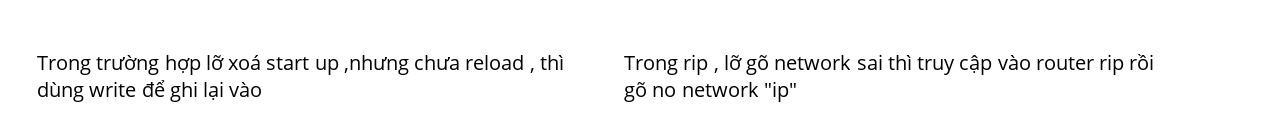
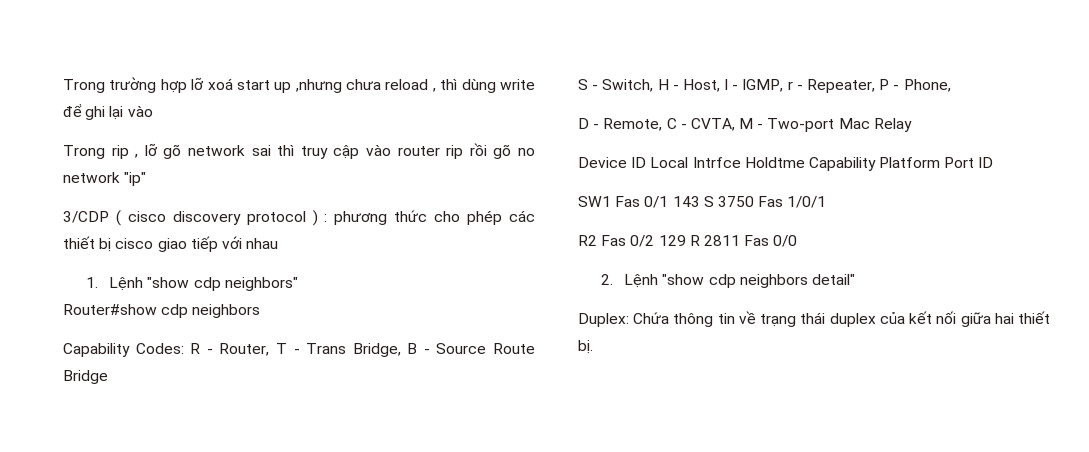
(797, 91) none -> [63,210,536,226] [63,236,279,252] [86,277,298,291] [63,304,261,318] [63,343,535,357] [63,370,108,384] [578,79,951,93] [578,118,912,132] [578,157,994,171] [578,196,827,208] [578,235,798,247] [601,274,855,288] [578,311,1050,327] [578,340,593,354] // 3/CDP ( cisco discovery protocol ) : phương thức cho phép các thiết bị cisco giao tiếp với nhau // 1. Lệnh "show cdp neighbors" // Router#show cdp neighbors // Capability Codes: R - Router, T - Trans Bridge, B - Source Route Bridge // S - Switch, H - Host, I - IGMP, r - Repeater, P - Phone, // D - Remote, C - CVTA, M - Two-port Mac Relay // Device ID Local Intrfce Holdtme Capability Platform Port ID // SW1 Fas 0/1 143 S 3750 Fas 1/0/1 // R2 Fas 0/2 129 R 2811 Fas 0/0 // 2. Lệnh "show cdp neighbors detail" // Duplex: Chứa thông tin về trạng thái duplex của kết nối giữa hai thiết bị.

